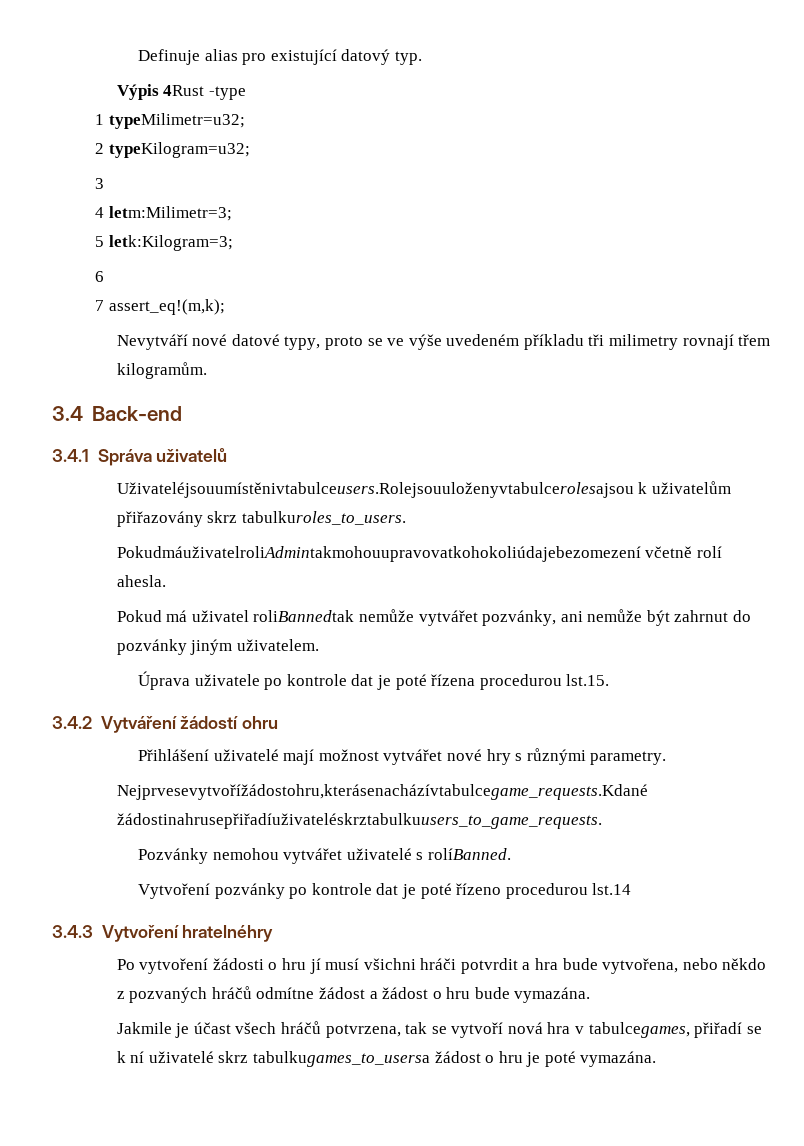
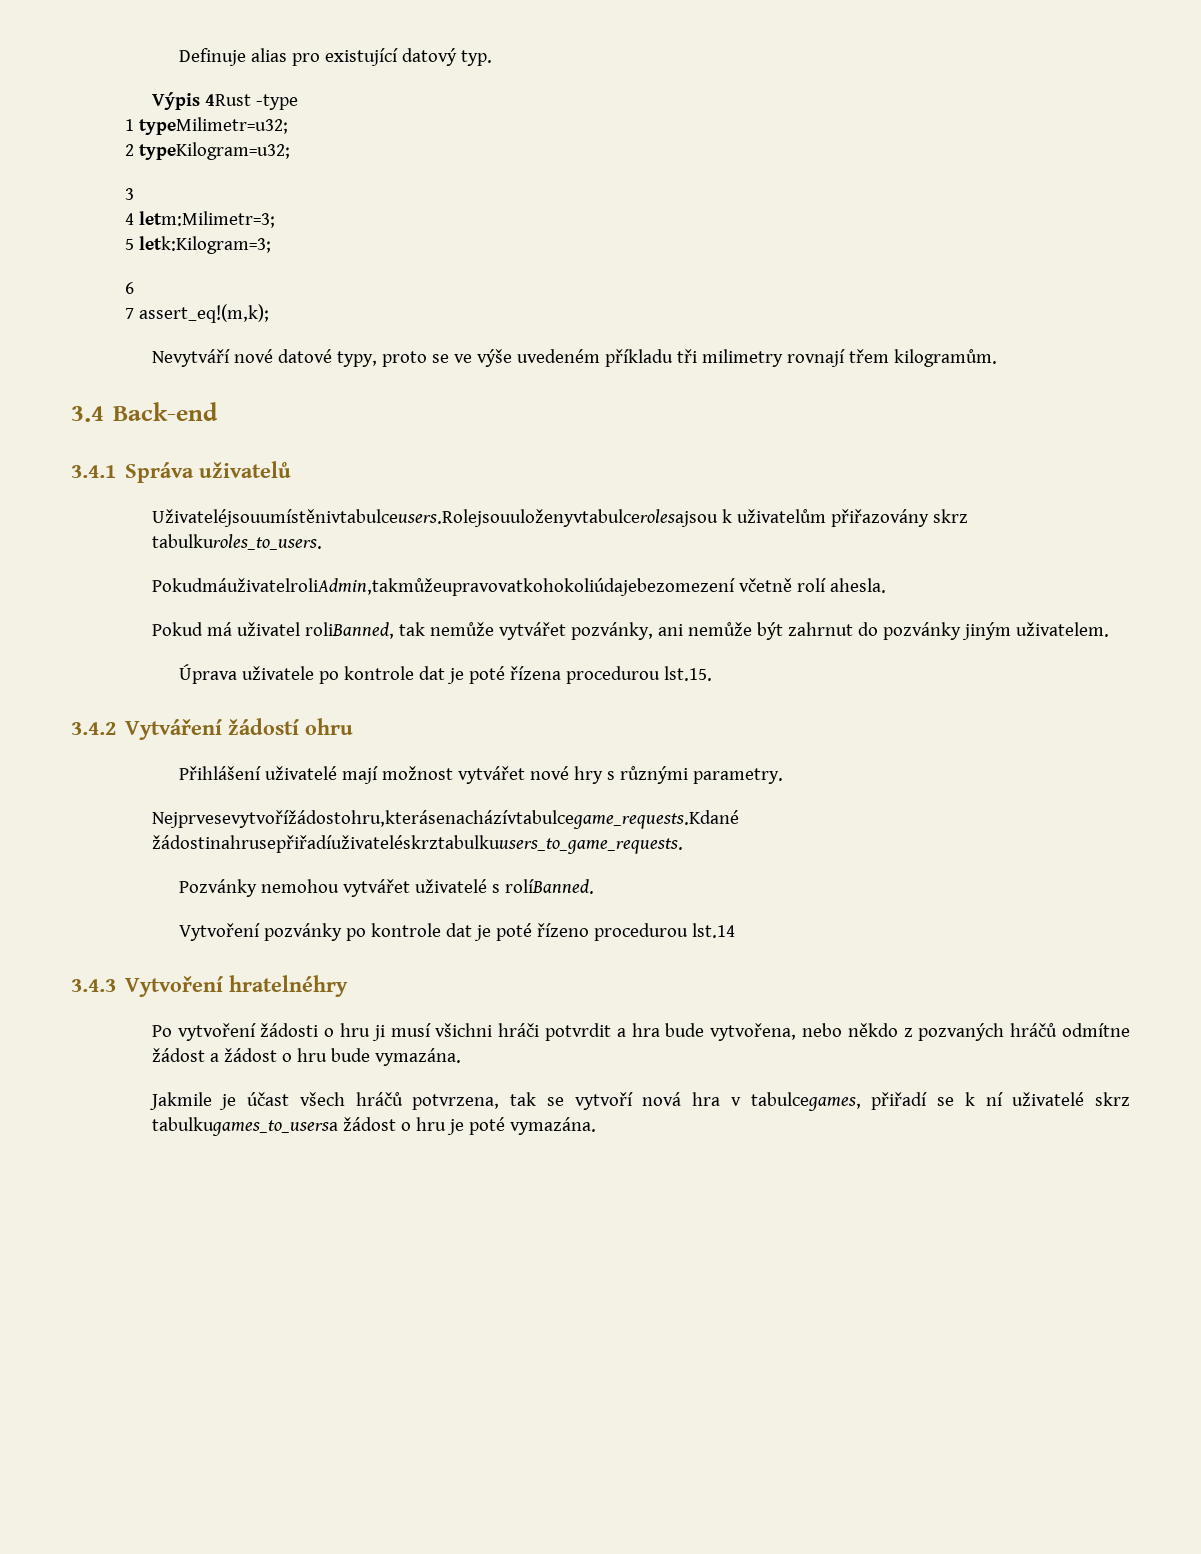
[116,546,641,562] PokudmáuživatelroliAdmintakmohouupravovatkohokoliúdajebezomezení -> [151,578,735,596] PokudmáuživatelroliAdmin,takmůžeupravovatkohokoliúdajebezomezení
[253,610,355,622] roliBannedtak -> [304,622,425,639] roliBanned, tak
[309,958,321,974] jí -> [371,1025,385,1041] ji

